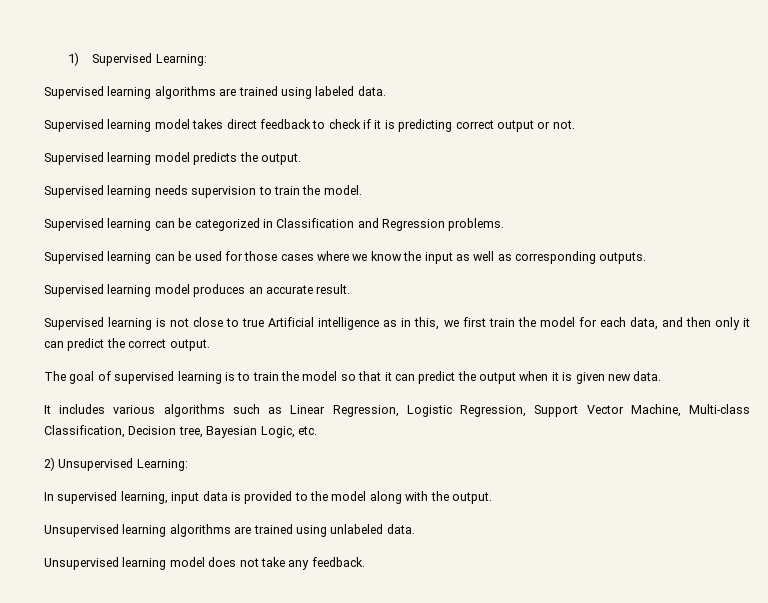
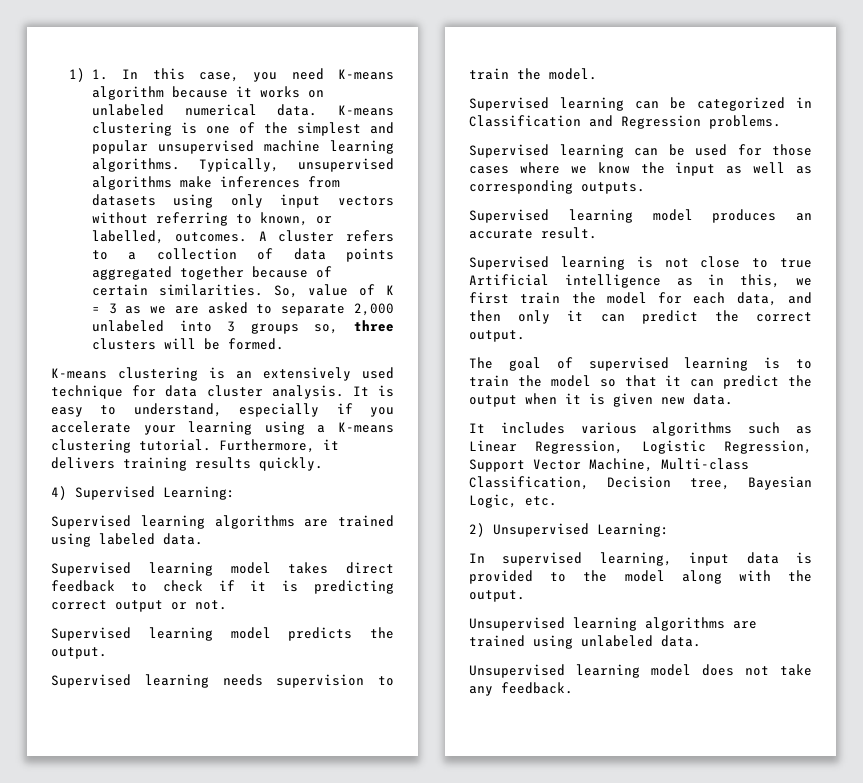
(80, 59) none -> [91,68,394,82] [91,86,324,100] [91,104,394,116] [91,122,394,136] [91,140,394,154] [91,158,394,172] [91,176,340,190] [91,194,394,208] [91,212,332,226] [91,230,394,244] [91,248,394,262] [91,266,332,280] [91,284,394,298] [91,302,394,316] [91,320,394,334] [91,338,284,350] [51,367,394,381] [51,385,394,399] [51,403,394,417] [51,421,394,435] [51,439,339,453] [51,457,323,471] [51,486,67,500] 1. In this case, you need K-means algorithm because it works on unlabeled numerical data. K-means clustering is one of the simplest and popular unsupervised machine learning algorithms. Typically, unsupervised algorithms make inferences from datasets using only input vectors without referring to known, or labelled, outcomes. A cluster refers to a collection of data points aggregated together because of certain similarities. So, value of K = 3 as we are asked to separate 2,000 unlabeled into 3 groups so, three clusters will be formed. // K-means clustering is an extensively used technique for data cluster analysis. It is easy to understand, especially if you accelerate your learning using a K-means clustering tutorial. Furthermore, it delivers training results quickly. // 4)

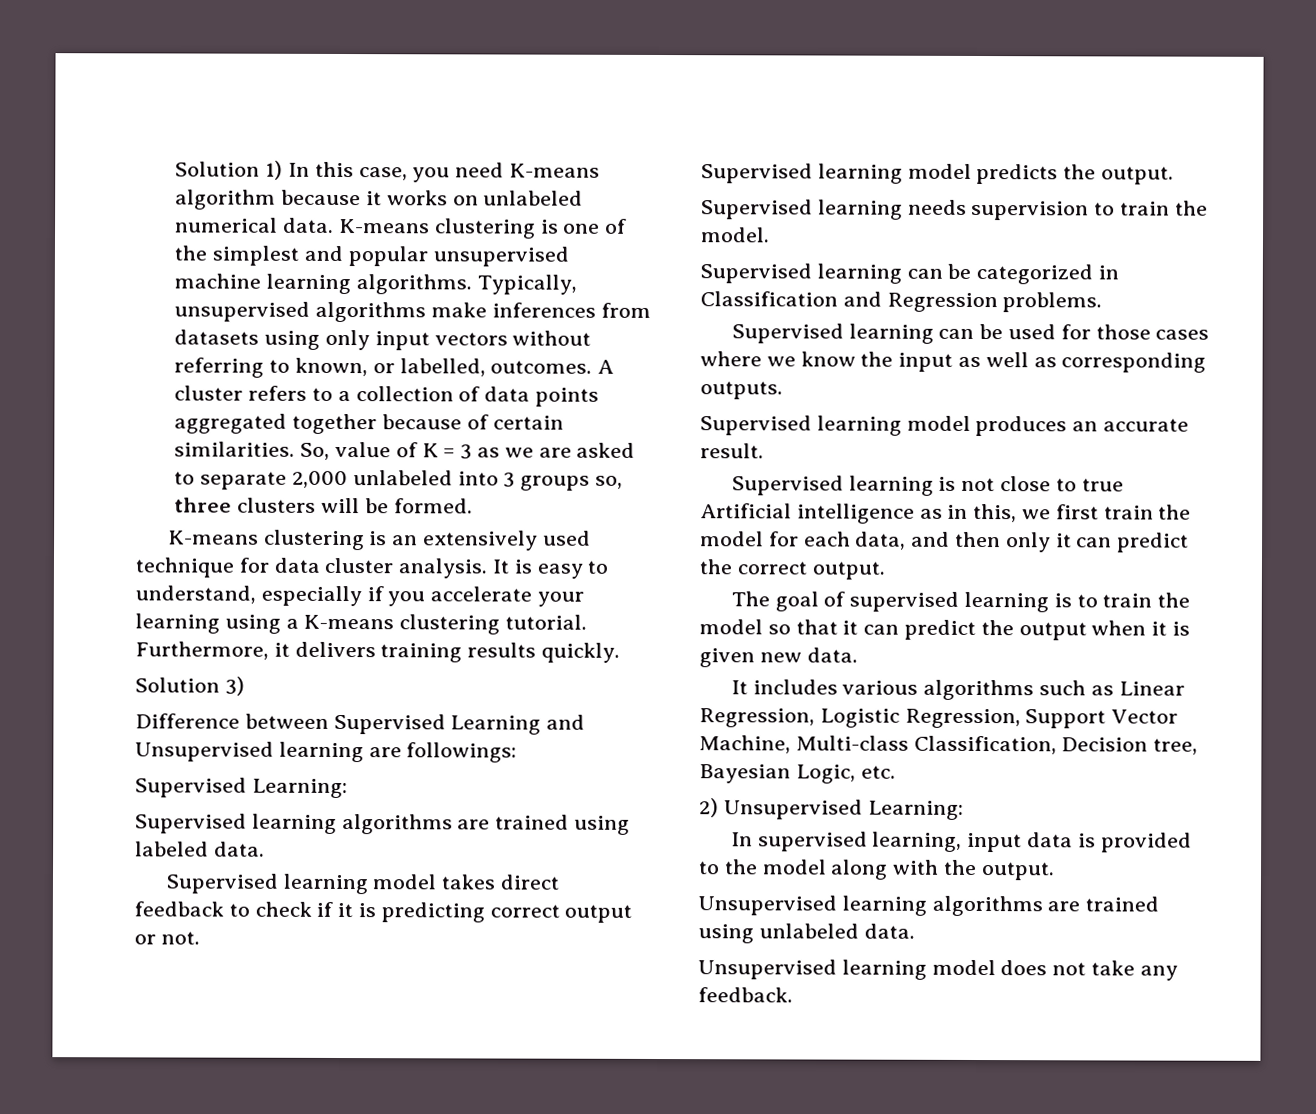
[69,68,108,82] 1) 1. -> [175,160,284,180] Solution 1)
[51,486,67,500] 4) -> [135,676,245,696] [135,713,586,735] [135,741,518,763] Solution 3) // Difference between Supervised Learning and Unsupervised learning are followings: //

